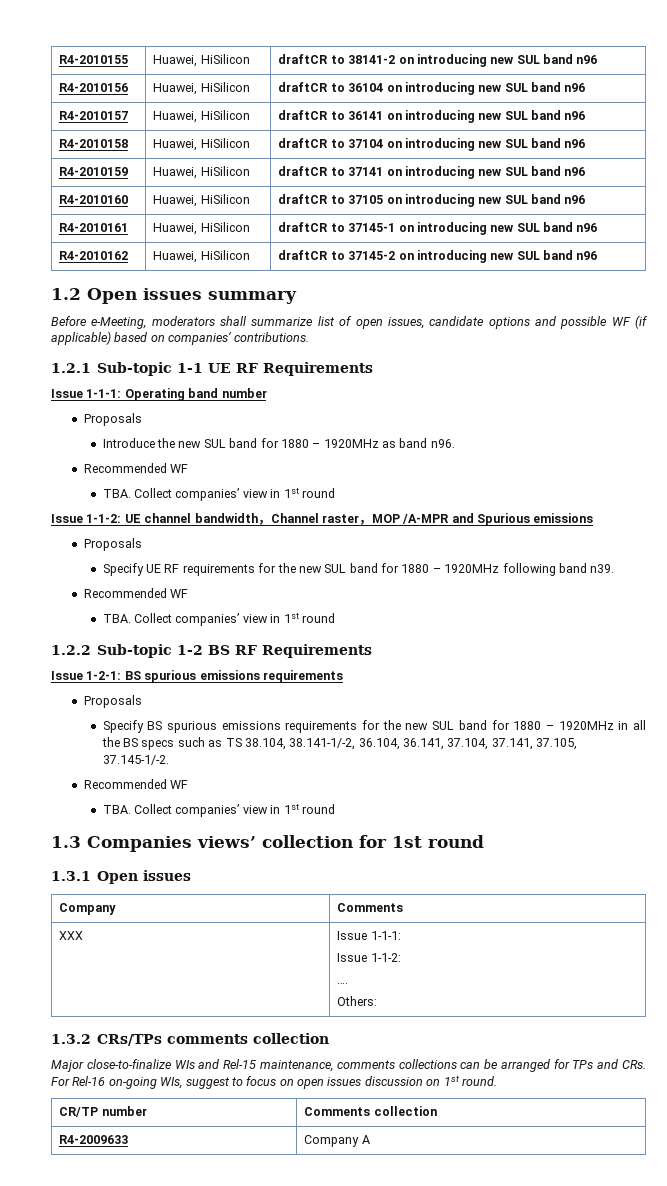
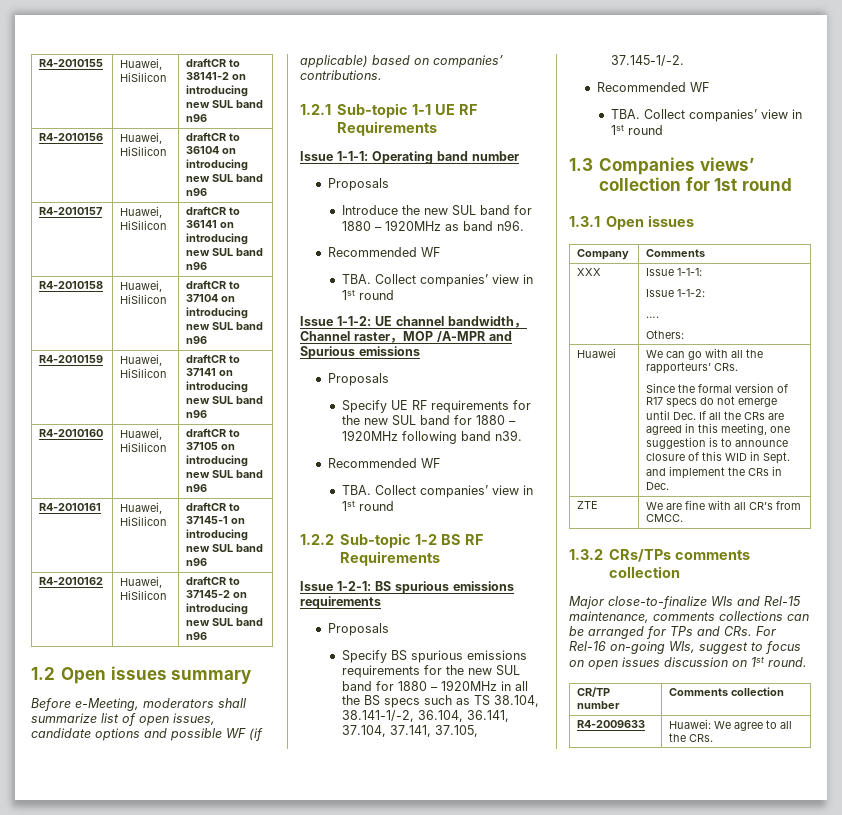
(378, 1001) none -> [577,348,617,358] [646,348,764,360] [646,362,739,374] [646,383,789,393] [646,396,778,408] [646,410,785,420] [646,423,791,435] [646,437,789,449] [646,451,791,464] [646,466,783,479] [646,482,670,490] [577,501,599,509] [646,500,802,510] [646,514,684,522] // Huawei | We can go with all the rapporteurs’ CRs. // Since the formal version of R17 specs do not emerge until Dec. If all the CRs are agreed in this meeting, one suggestion is to announce closure of this WID in Sept. and implement the CRs in Dec. // ZTE | We are fine with all CR’s from CMCC.
[304,1135,370,1147] Company A -> [669,719,793,731] [669,733,714,742] Huawei: We agree to all the CRs.

